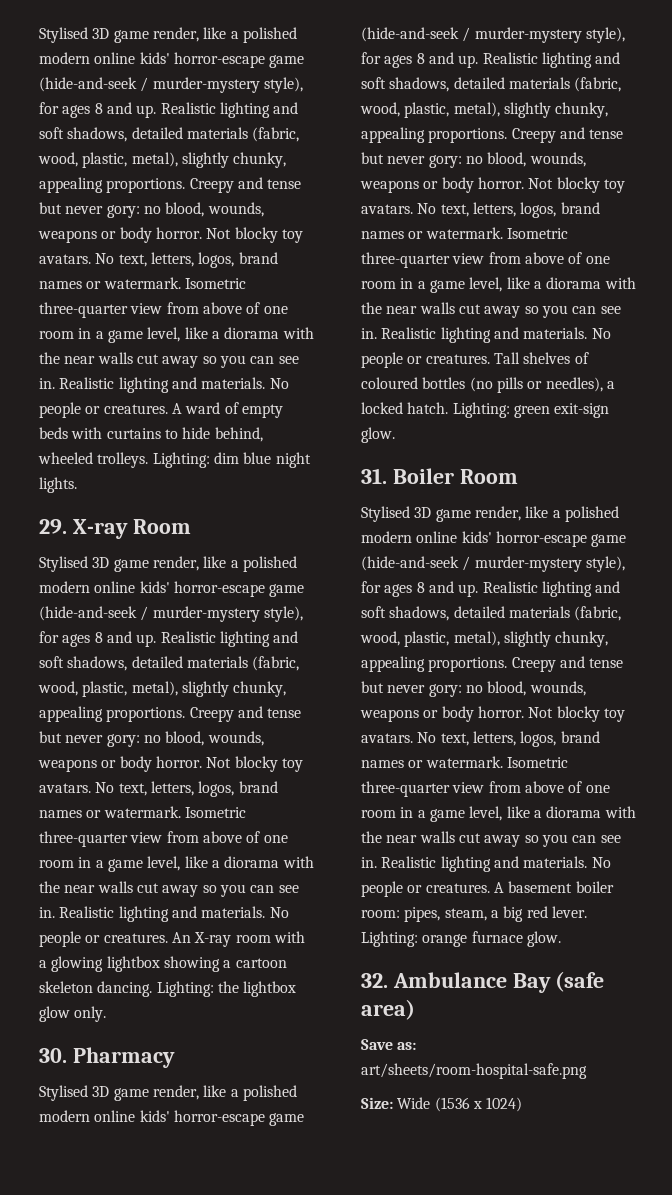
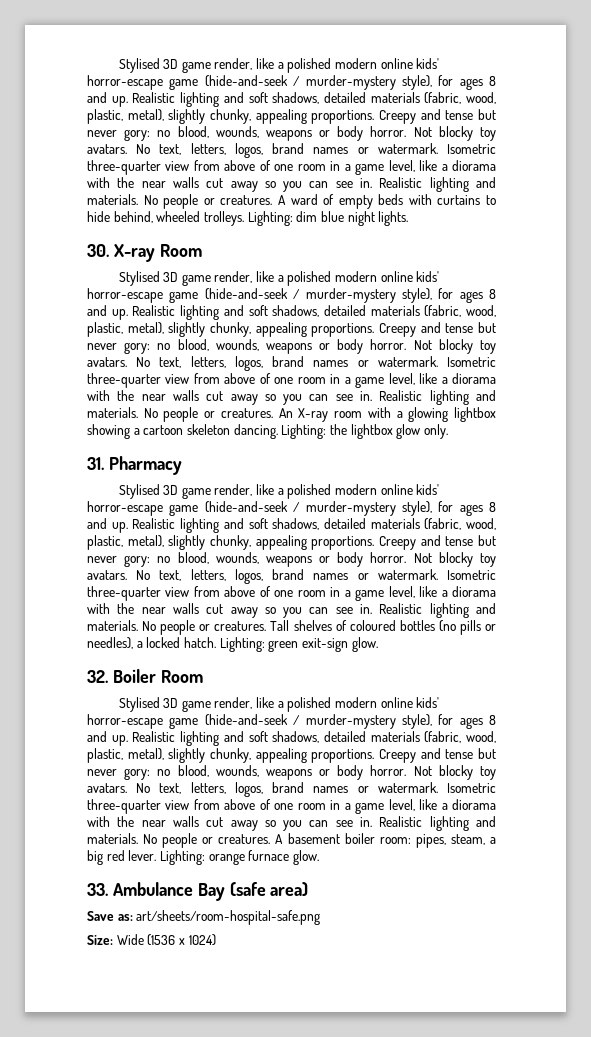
[39,519,67,534] 29. -> [87,244,109,257] 30.
[39,1048,67,1063] 30. -> [87,457,104,470] 31.
[361,468,387,484] 31. -> [87,670,108,683] 32.
[361,973,388,988] 32. -> [87,883,108,896] 33.

